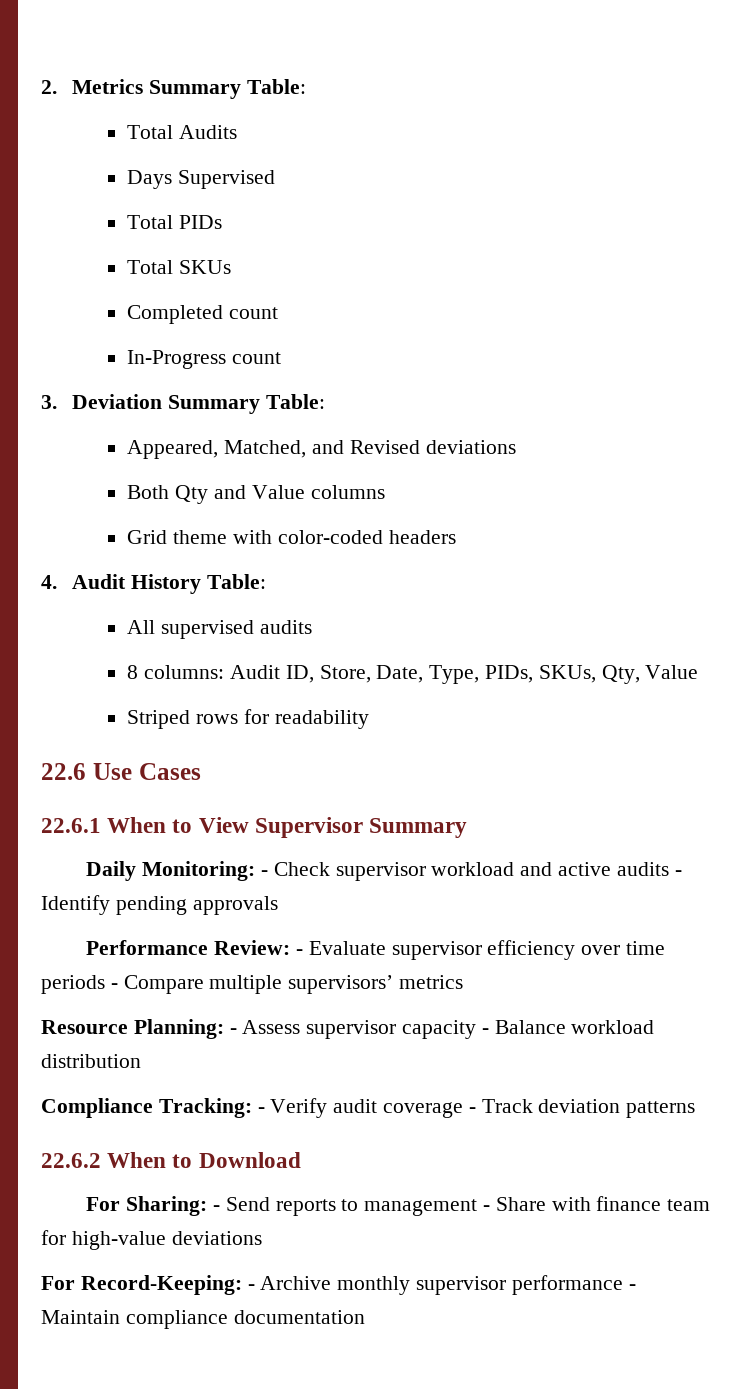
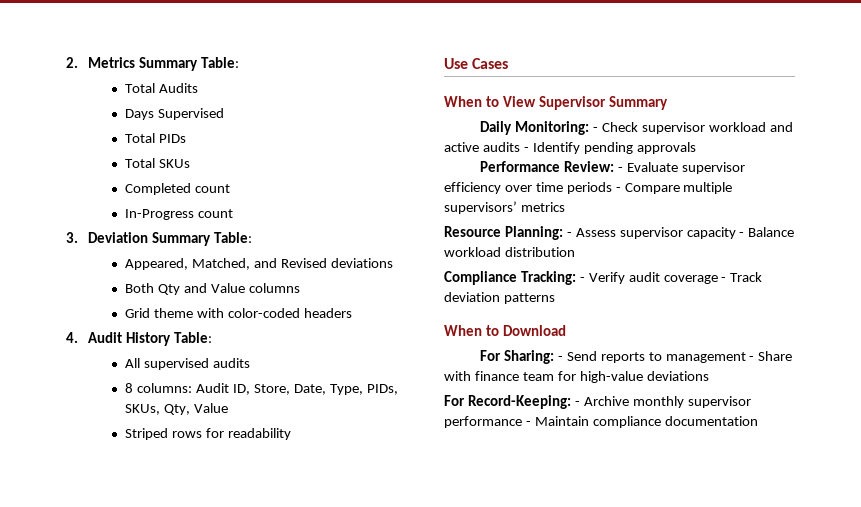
[41,763,86,780] 22.6 -> (292, 434) none
[41,818,101,833] 22.6.1 -> (509, 63) none
[41,1153,101,1168] 22.6.2 -> (555, 298) none

